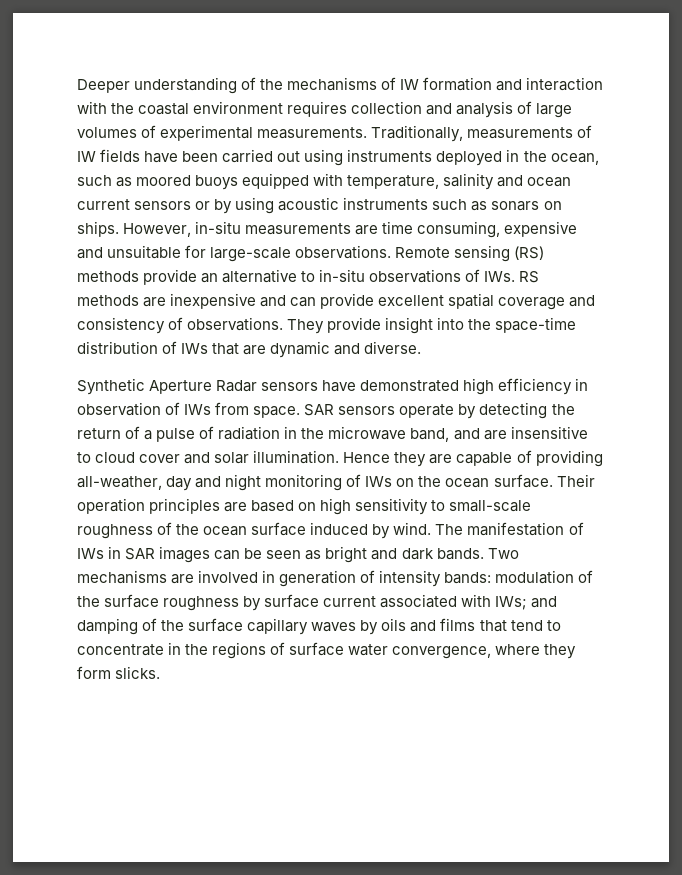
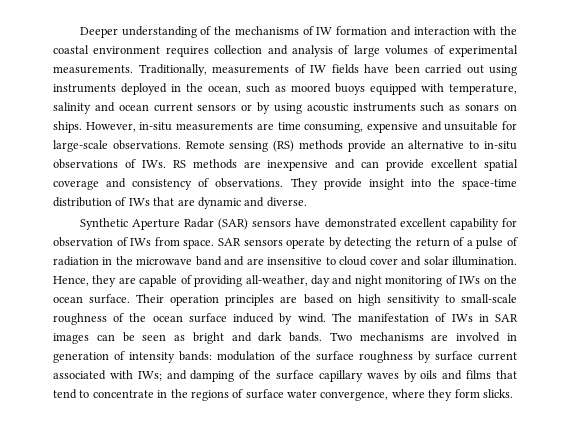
(258, 386) none -> [218,218,249,230] (SAR)
[463,378,589,395] high efficiency in -> [399,218,517,230] excellent capability for
[410,428,450,442] band, -> [195,256,222,266] band
[343,452,391,463] Hence -> [53,276,89,286] Hence,

